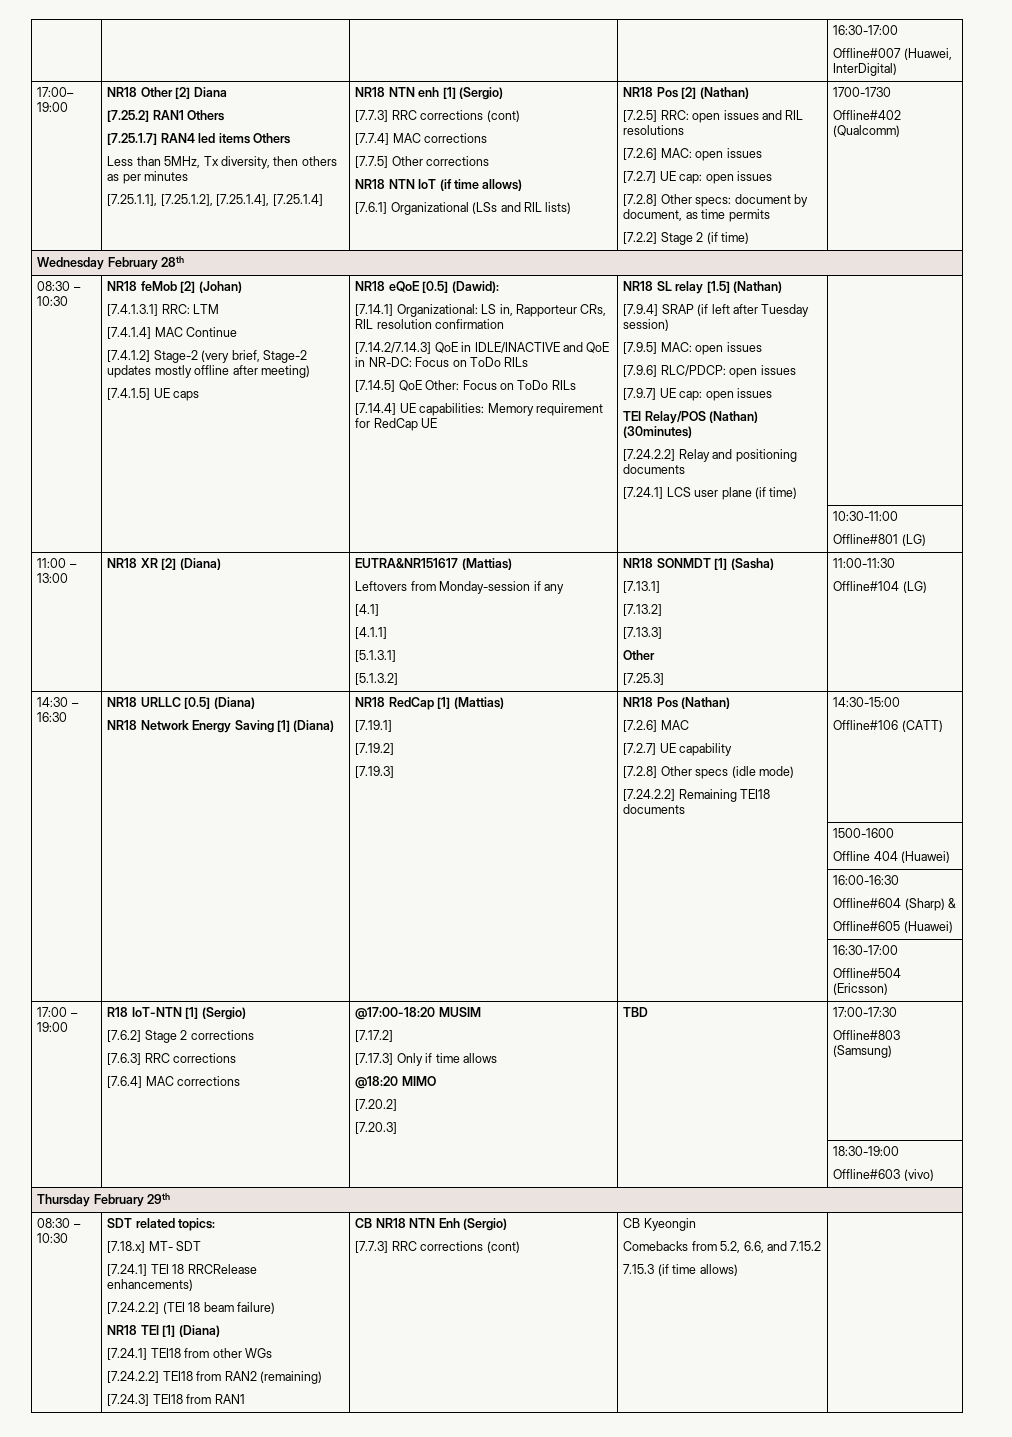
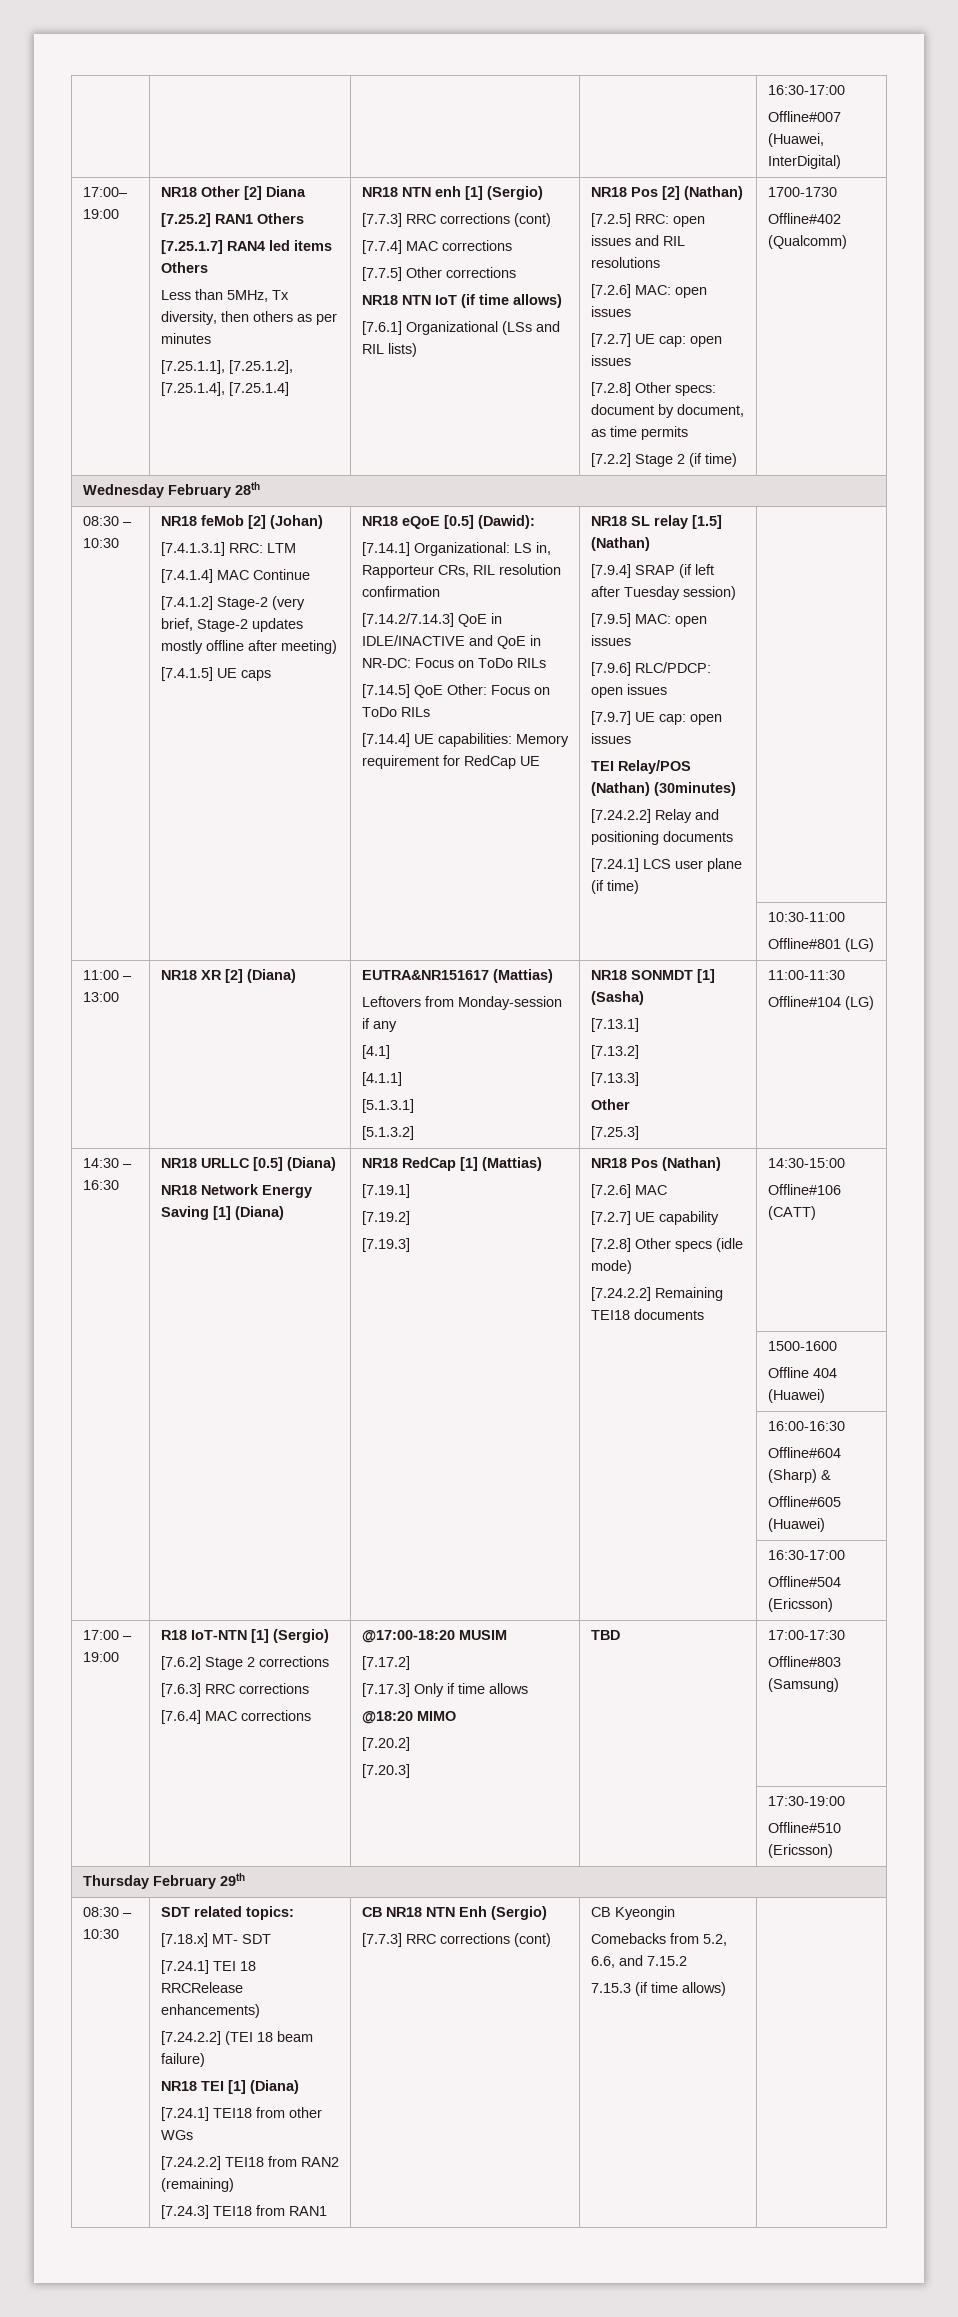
[833,1146,900,1156] [833,1169,934,1181] 18:30-19:00 // Offline#603 (vivo) -> [767,1796,845,1806] [767,1822,841,1833] [767,1844,833,1858] 17:30-19:00 // Offline#510 (Ericsson)

